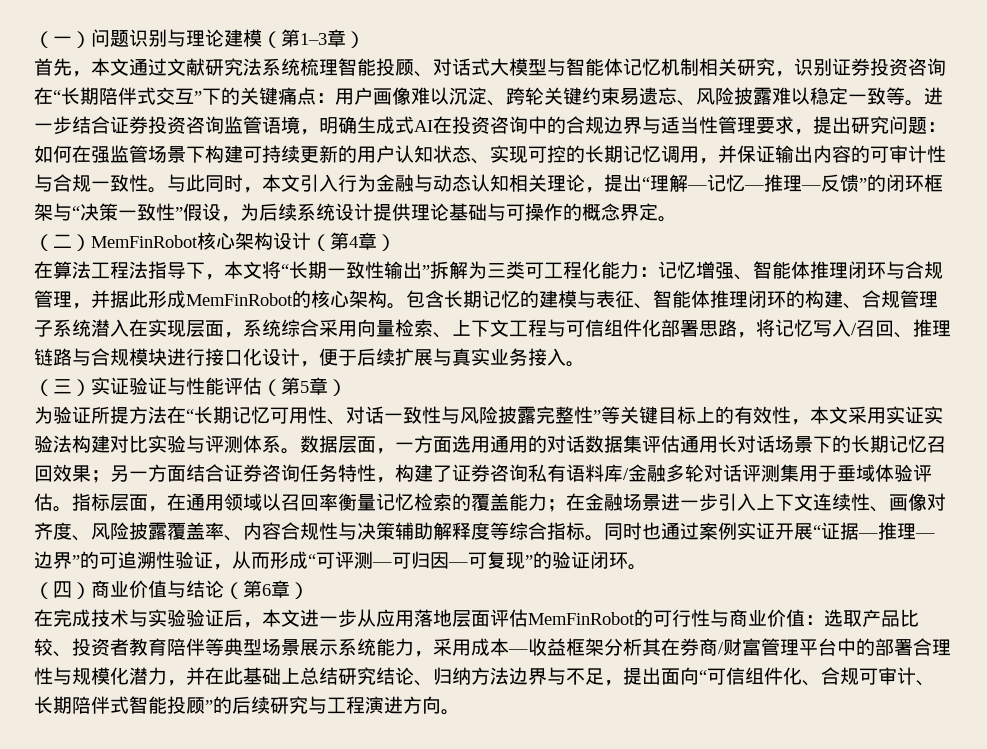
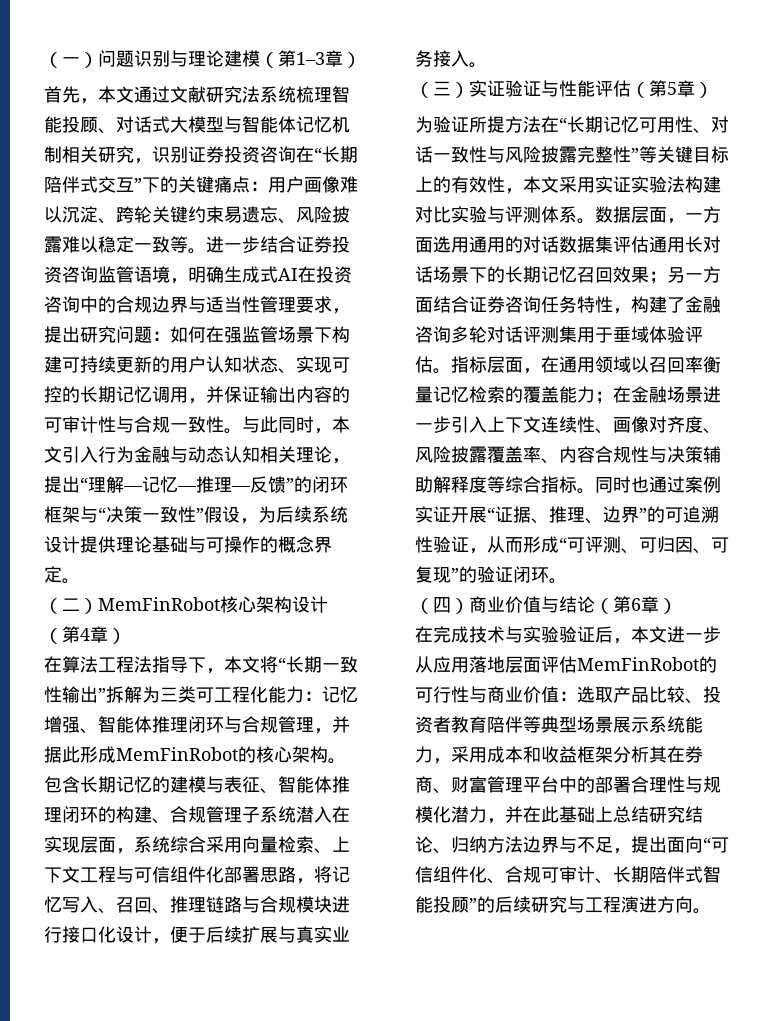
[851,323,857,335] / -> [98,908,116,914] 、
[452,464,666,482] 证券咨询私有语料库/金融 -> [685,296,721,313] [415,326,451,343] 金融咨询
[858,522,935,540] —推理— -> [531,506,603,524] 、推理、
[372,551,468,569] —可归因— -> [621,536,711,554] 、可归因、
[508,649,528,654] — -> [523,746,541,763] 和
[718,642,724,654] / -> [433,788,451,794] 、

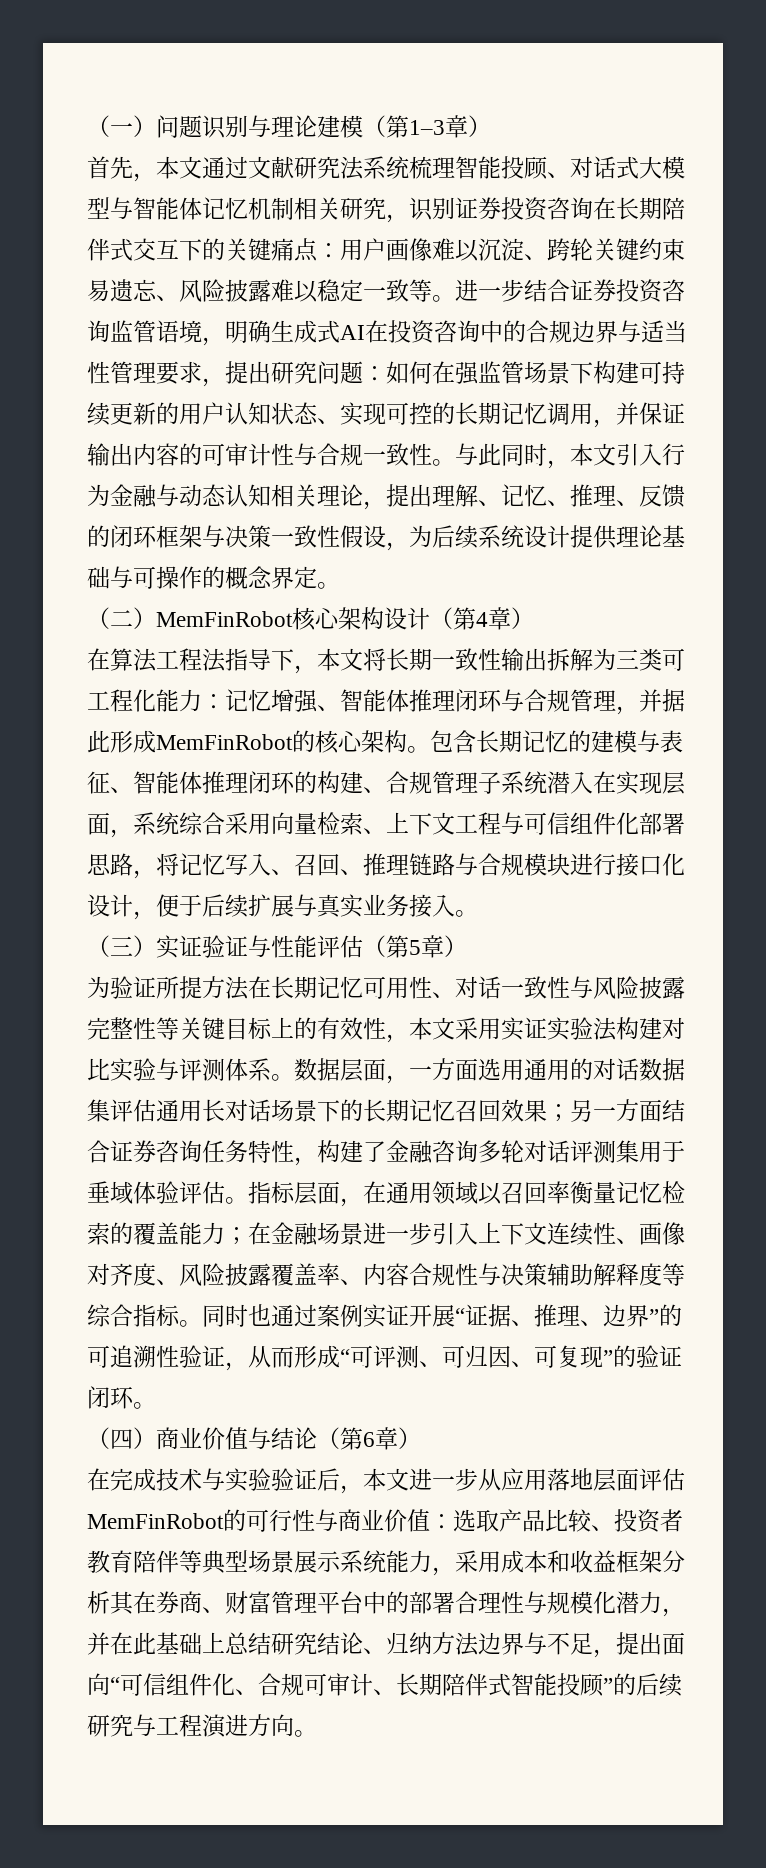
[314,147,322,161] “ -> (616, 208) none
[134,178,142,191] ” -> (179, 249) none
[80,476,294,493] “理解—记忆—推理—反馈” -> [432,484,685,508] 理解、记忆、推理、反馈
[98,507,106,521] “ -> (225, 536) none
[196,508,204,521] ” -> (340, 536) none
[278,657,286,671] “ -> (386, 659) none
[98,688,106,701] ” -> (547, 659) none
[559,117,567,131] “ -> (271, 987) none
[631,148,639,161] ” -> (156, 1028) none

